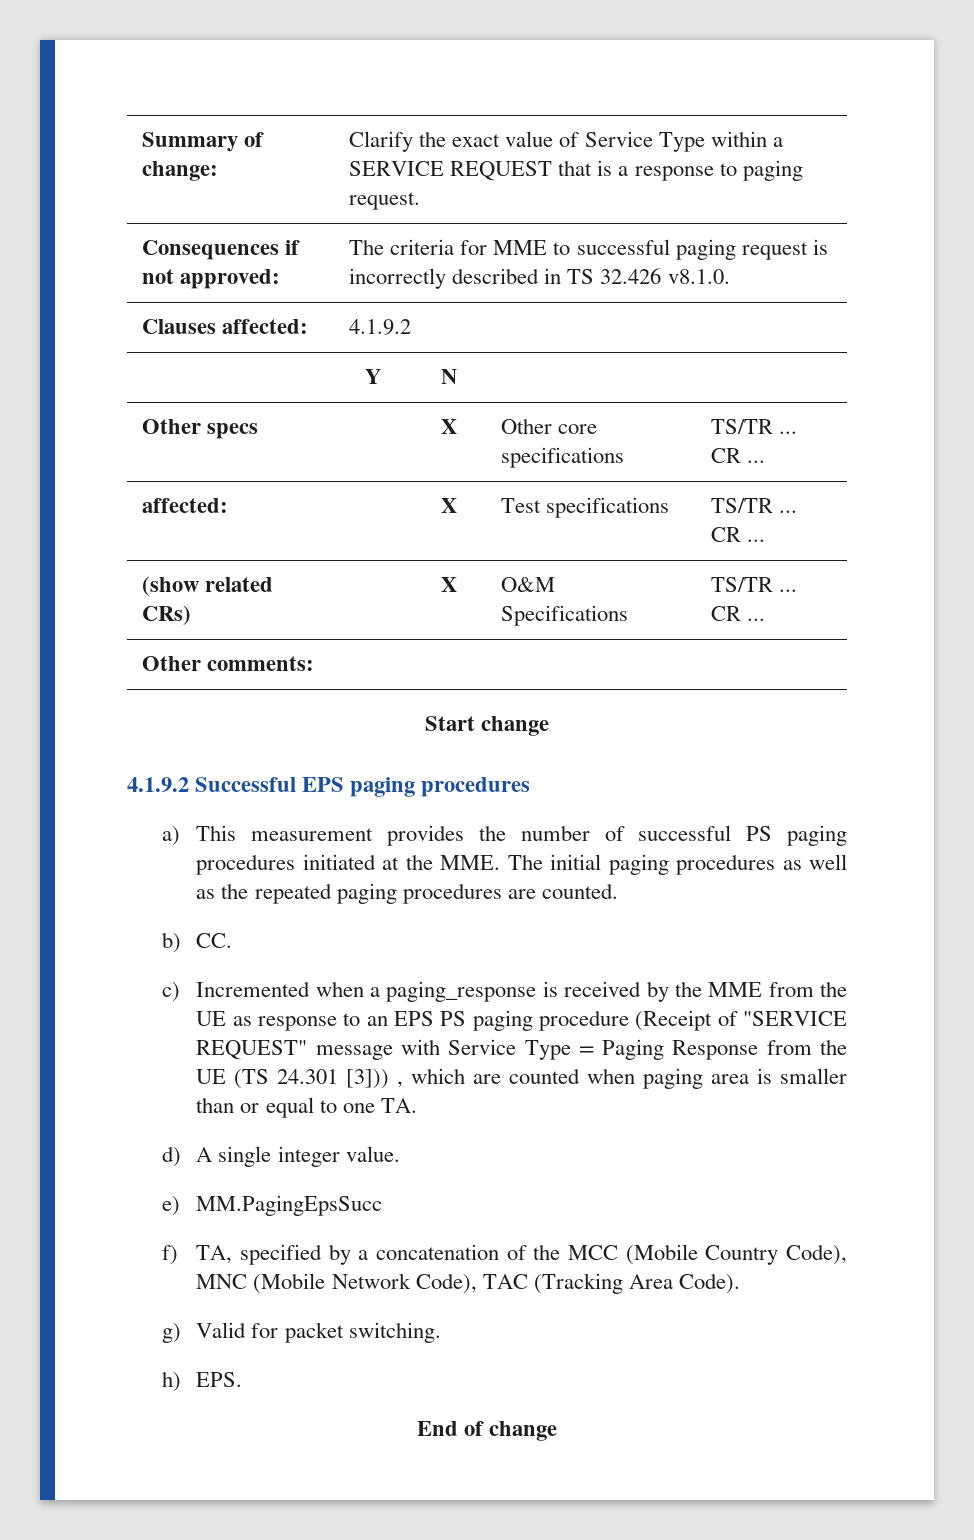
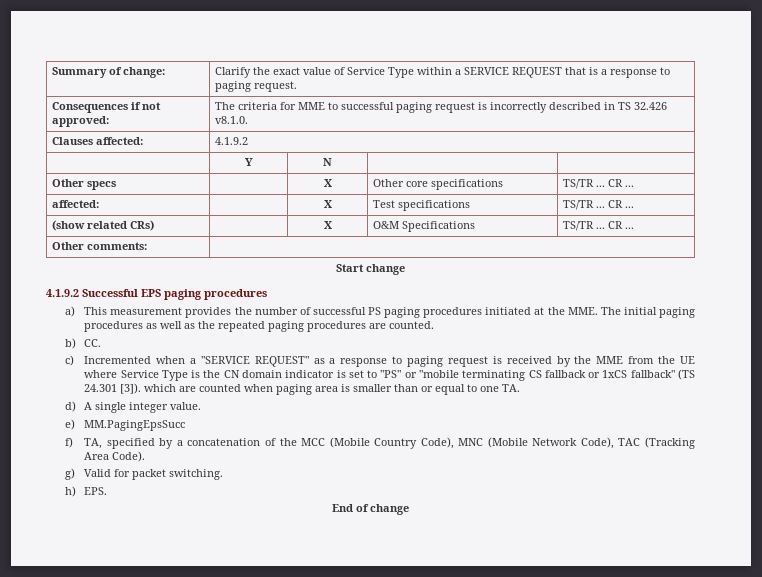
[386,981,537,1002] paging_response -> [200,356,488,367] "SERVICE REQUEST" as a response to paging request
[232,1010,847,1031] [196,1039,847,1060] [196,1069,404,1089] as response to an EPS PS paging procedure (Receipt of "SERVICE REQUEST" message with Service Type = Paging Response from the UE (TS 24.301 [3])) , -> [84,369,695,381] [84,383,142,394] where Service Type is the CN domain indicator is set to "PS" or "mobile terminating CS fallback or 1xCS fallback" (TS 24.301 [3]).

